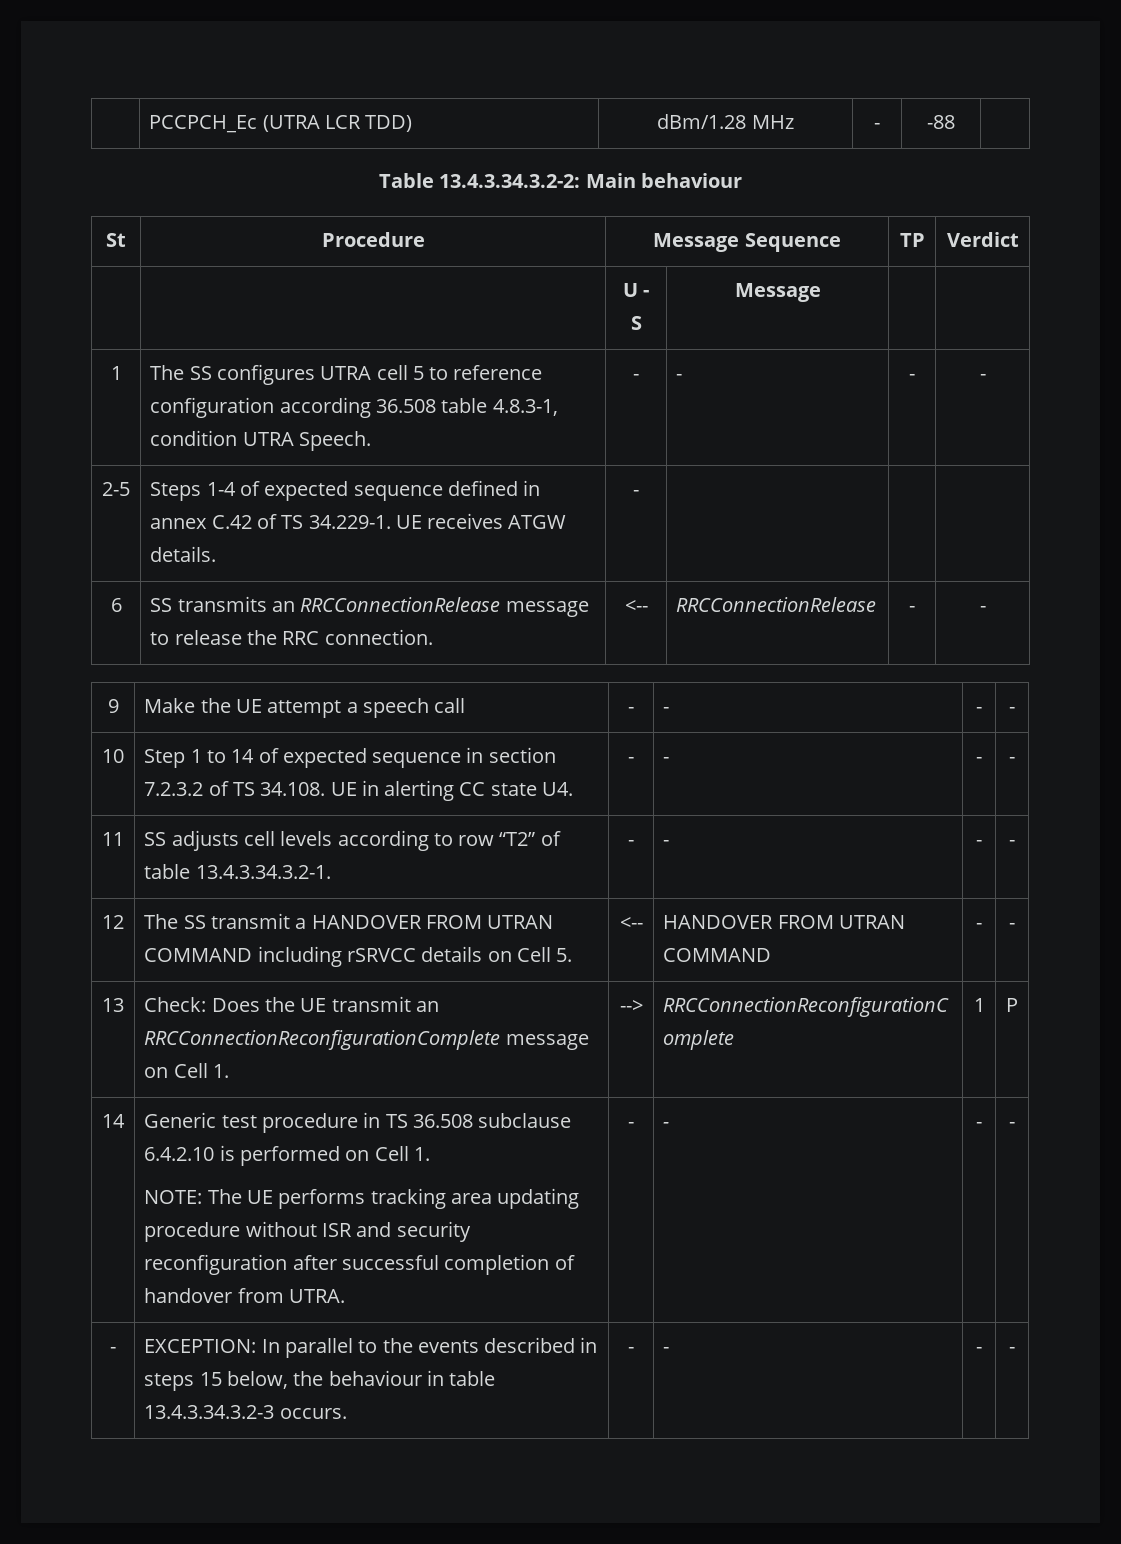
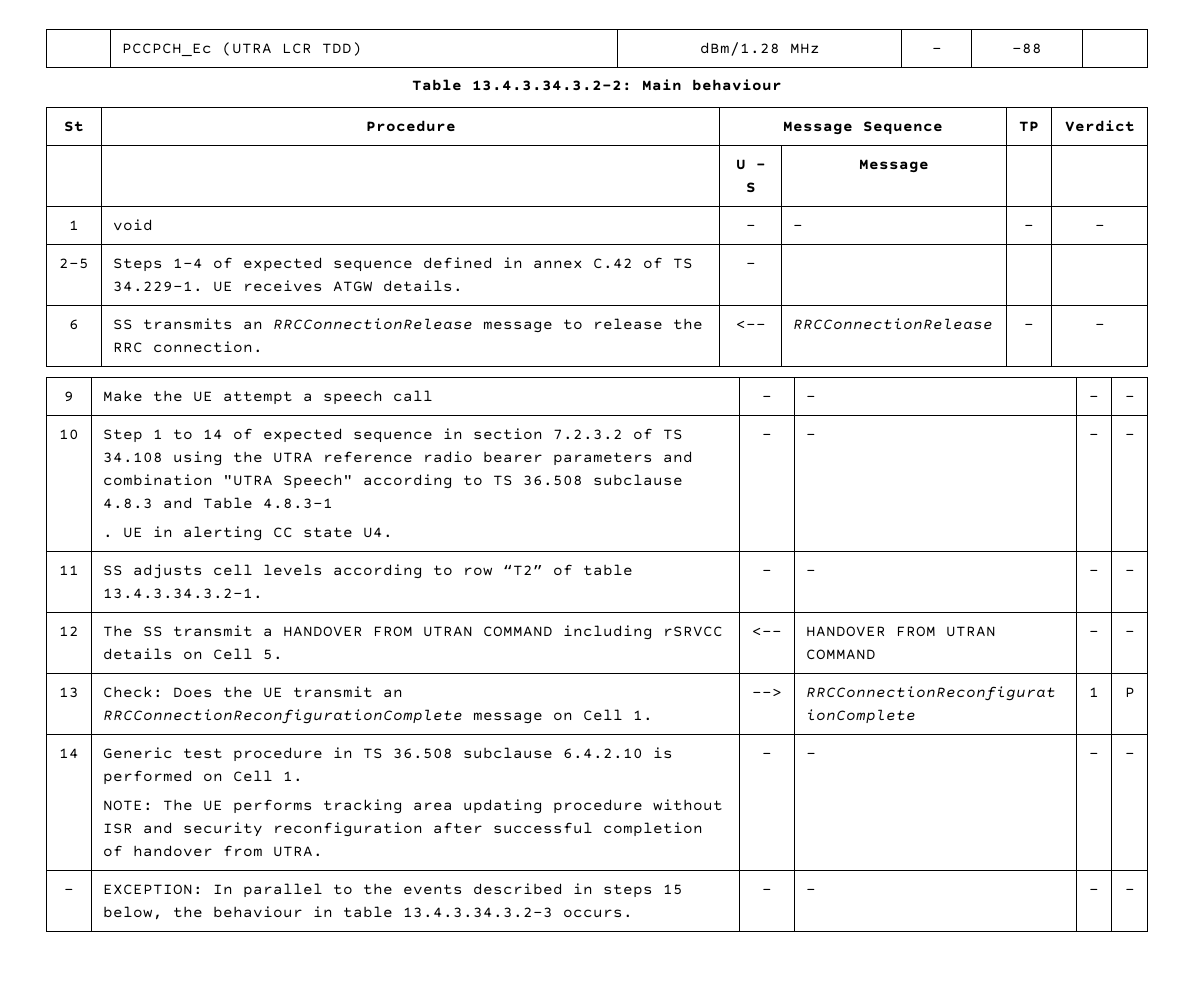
[150,364,543,385] [150,397,558,418] [150,430,371,451] The SS configures UTRA cell 5 to reference configuration according 36.508 table 4.8.3-1, condition UTRA Speech. -> [113,219,154,231] void
[260,782,326,796] 34.108. -> [103,451,694,466] [103,474,684,489] [103,497,334,509] [103,534,114,538] 34.108 using the UTRA reference radio bearer parameters and combination "UTRA Speech" according to TS 36.508 subclause 4.8.3 and Table 4.8.3-1 // .

